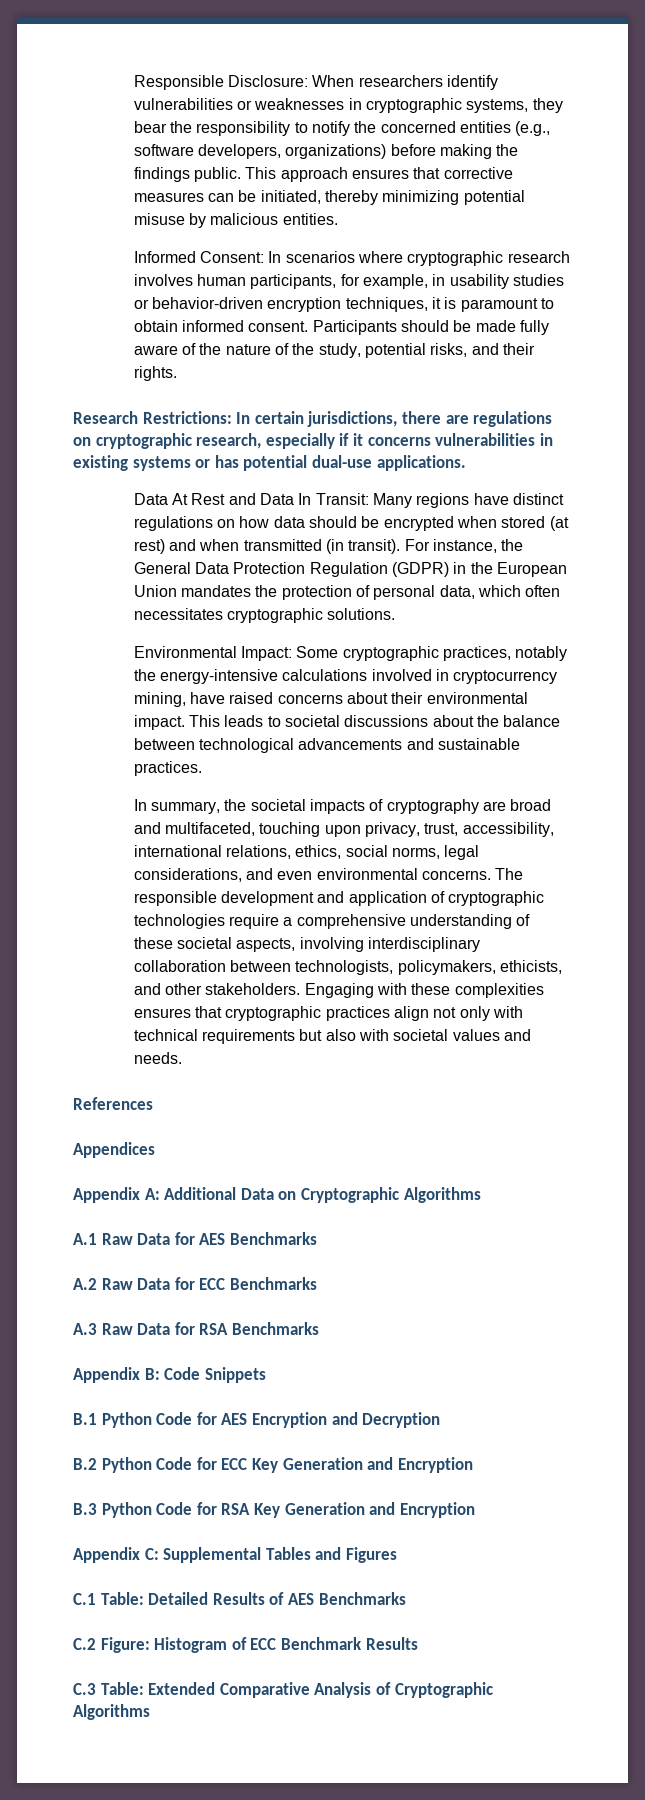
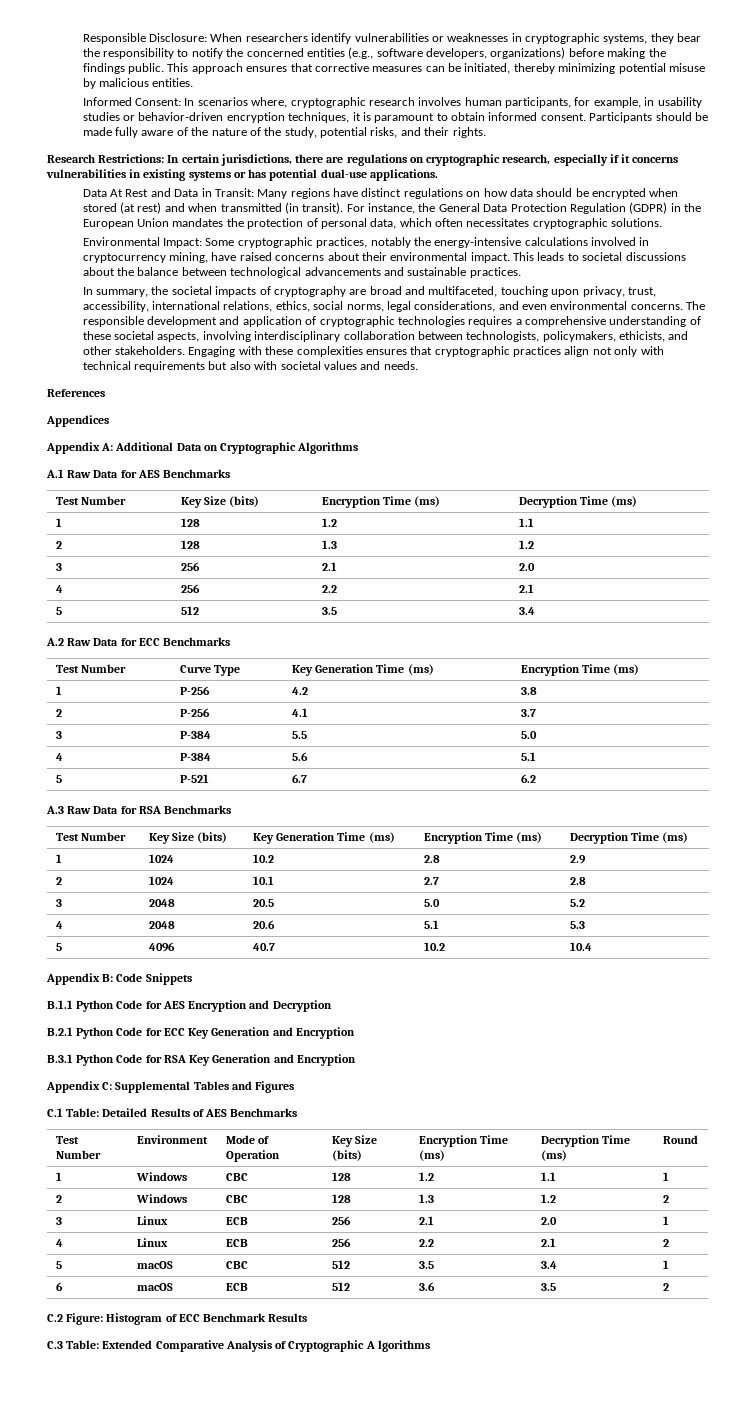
[357,251,403,263] where -> [251,97,288,108] where,
[298,493,312,505] In -> [201,188,212,197] in
[228,914,279,929] require -> [468,316,513,327] requires
(317, 1238) none -> [55,496,127,505] [180,496,260,508] [321,496,441,508] [518,496,638,508] [55,518,62,527] [180,518,200,527] [321,518,337,527] [518,518,534,527] [55,541,62,549] [180,540,200,549] [321,540,337,549] [518,540,534,549] [55,563,62,571] [180,562,200,571] [321,562,337,571] [518,563,535,571] [55,585,63,593] [180,584,200,593] [321,585,337,593] [518,584,534,593] [55,607,62,615] [180,606,199,615] [321,607,337,615] [518,607,535,615] // Test Number | Key Size (bits) | Encryption Time (ms) | Decryption Time (ms) // 1 | 128 | 1.2 | 1.1 // 2 | 128 | 1.3 | 1.2 // 3 | 256 | 2.1 | 2.0 // 4 | 256 | 2.2 | 2.1 // 5 | 512 | 3.5 | 3.4
(317, 1283) none -> [55,664,127,673] [179,665,241,676] [291,664,434,676] [520,664,640,676] [55,686,62,695] [179,686,210,695] [291,687,308,695] [520,687,537,695] [55,709,62,717] [179,708,210,717] [291,708,308,717] [520,709,536,717] [55,731,62,739] [179,731,211,739] [291,731,307,739] [520,731,537,739] [55,753,63,761] [179,753,211,761] [291,752,308,761] [520,752,536,761] [55,775,62,783] [179,774,209,783] [291,774,307,783] [520,774,536,783] // Test Number | Curve Type | Key Generation Time (ms) | Encryption Time (ms) // 1 | P-256 | 4.2 | 3.8 // 2 | P-256 | 4.1 | 3.7 // 3 | P-384 | 5.5 | 5.0 // 4 | P-384 | 5.6 | 5.1 // 5 | P-521 | 6.7 | 6.2
(319, 1328) none -> [55,832,127,841] [148,832,228,844] [252,832,395,844] [423,832,543,844] [569,832,689,844] [55,854,62,863] [148,854,174,863] [252,854,274,863] [423,855,440,863] [569,855,586,864] [55,877,62,885] [148,876,174,885] [252,876,274,885] [423,877,439,885] [569,877,586,885] [55,899,62,907] [148,899,175,907] [252,899,274,907] [423,899,440,907] [569,899,585,907] [55,921,63,929] [148,921,175,929] [252,920,275,929] [423,920,439,929] [569,921,585,929] [55,943,62,951] [148,942,175,952] [252,943,275,951] [423,942,445,951] [569,942,592,951] // Test Number | Key Size (bits) | Key Generation Time (ms) | Encryption Time (ms) | Decryption Time (ms) // 1 | 1024 | 10.2 | 2.8 | 2.9 // 2 | 1024 | 10.1 | 2.7 | 2.8 // 3 | 2048 | 20.5 | 5.0 | 5.2 // 4 | 2048 | 20.6 | 5.1 | 5.3 // 5 | 4096 | 40.7 | 10.2 | 10.4
[73,1413,97,1425] B.1 -> [47,1000,73,1009] B.1.1
[73,1458,97,1470] B.2 -> [47,1027,73,1036] B.2.1
[73,1503,97,1515] B.3 -> [47,1054,73,1063] B.3.1
(406, 1598) none -> [55,1136,79,1144] [55,1150,101,1159] [136,1135,208,1144] [225,1135,270,1144] [225,1150,280,1162] [331,1135,378,1147] [331,1150,362,1161] [418,1135,509,1147] [418,1150,445,1161] [540,1135,631,1147] [540,1150,567,1161] [662,1135,698,1144] [55,1172,62,1181] [135,1172,187,1181] [225,1173,248,1181] [331,1172,351,1181] [418,1172,434,1181] [540,1172,556,1181] [662,1172,669,1181] [55,1195,62,1203] [135,1194,187,1203] [225,1195,248,1203] [331,1194,351,1203] [418,1194,434,1203] [540,1194,556,1203] [662,1195,669,1203] [55,1217,62,1225] [136,1216,168,1225] [225,1217,248,1225] [331,1216,351,1225] [418,1216,434,1225] [540,1217,557,1225] [662,1216,669,1225] [55,1239,63,1247] [136,1238,168,1247] [225,1239,248,1247] [331,1238,351,1247] [418,1239,434,1247] [540,1238,556,1247] [662,1239,669,1247] [55,1261,62,1269] [136,1261,173,1269] [225,1261,248,1269] [331,1260,350,1269] [418,1261,434,1269] [540,1261,557,1269] [662,1260,669,1269] [55,1282,63,1291] [136,1283,173,1291] [225,1283,248,1291] [331,1282,350,1291] [418,1282,435,1291] [540,1283,556,1291] [662,1283,669,1291] // Test Number | Environment | Mode of Operation | Key Size (bits) | Encryption Time (ms) | Decryption Time (ms) | Round // 1 | Windows | CBC | 128 | 1.2 | 1.1 | 1 // 2 | Windows | CBC | 128 | 1.3 | 1.2 | 2 // 3 | Linux | ECB | 256 | 2.1 | 2.0 | 1 // 4 | Linux | ECB | 256 | 2.2 | 2.1 | 2 // 5 | macOS | CBC | 512 | 3.5 | 3.4 | 1 // 6 | macOS | ECB | 512 | 3.6 | 3.5 | 2
[73,1704,150,1720] Algorithms -> [365,1340,430,1352] A lgorithms

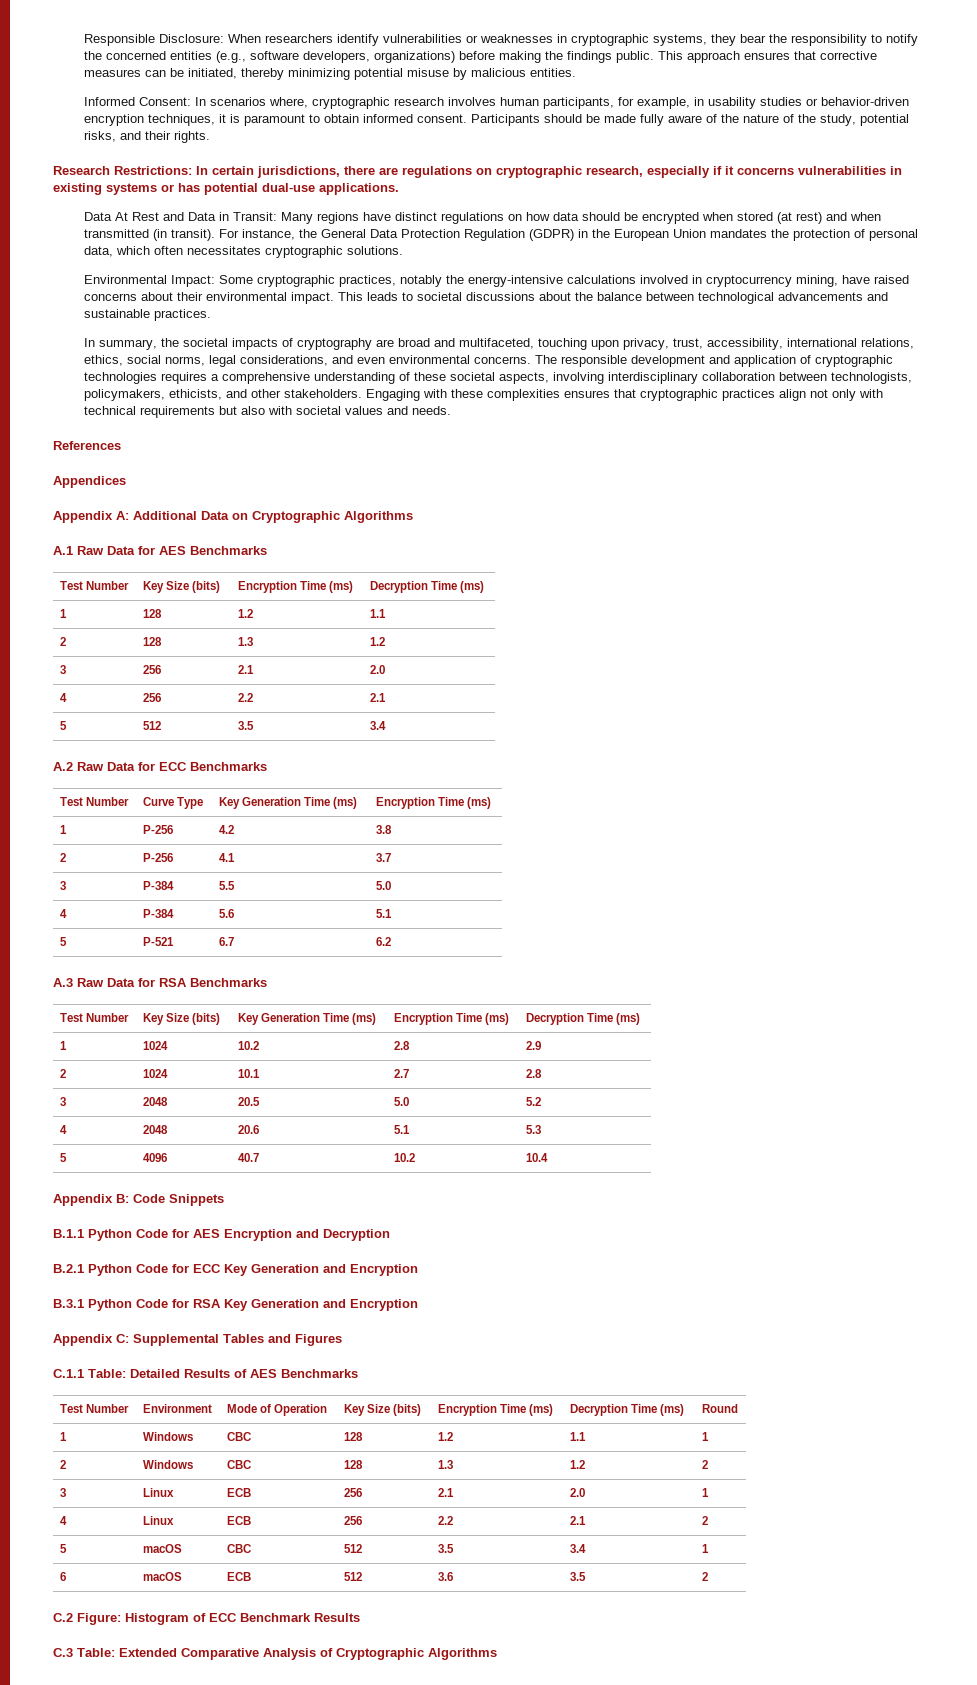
[47,1108,63,1117] C.1 -> [53,1369,84,1378] C.1.1
[365,1340,430,1352] A lgorithms -> [428,1648,497,1660] Algorithms

